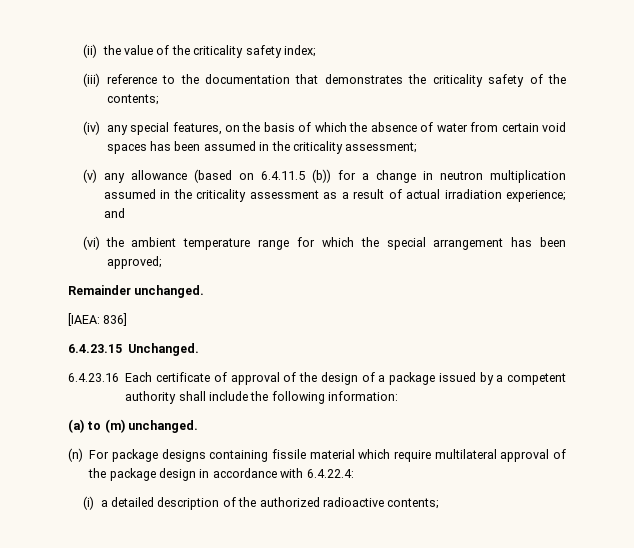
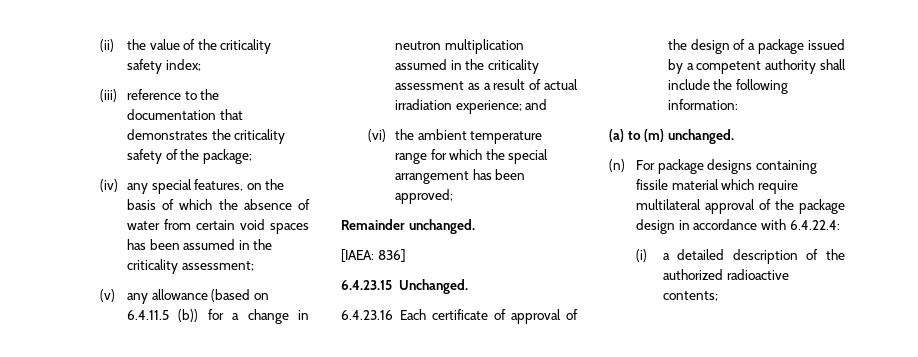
[106,94,159,105] contents; -> [202,149,252,164] package;

